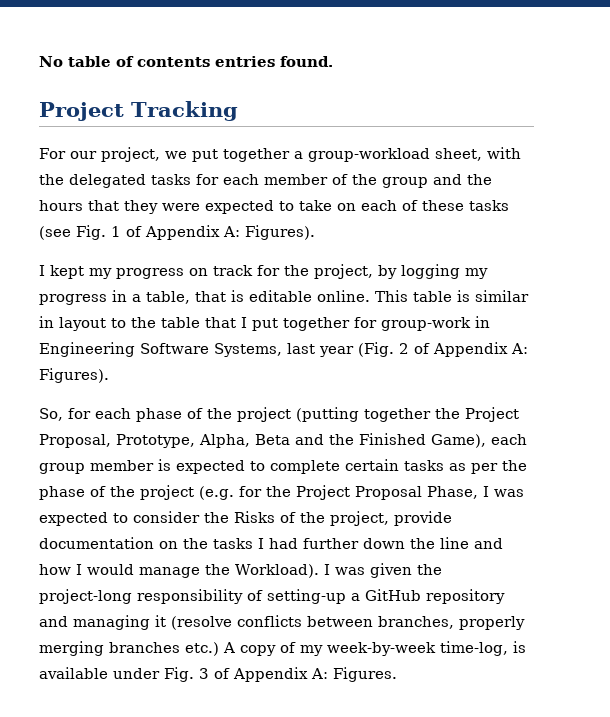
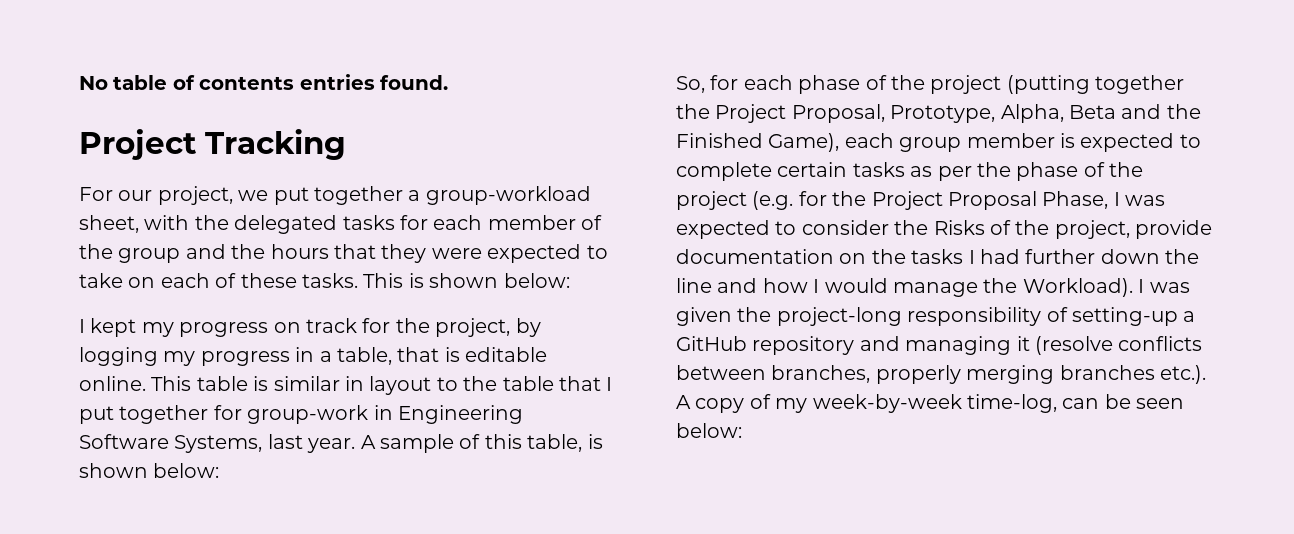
[469,200,509,211] [39,225,315,240] tasks (see Fig. 1 of Appendix A: Figures). -> [302,273,570,288] tasks. This is shown below:
[319,342,528,357] [39,368,109,383] year (Fig. 2 of Appendix A: Figures). -> [307,434,603,453] [79,463,220,478] year. A sample of this table, is shown below:
[185,642,219,656] etc.) -> [1160,365,1206,384] etc.).
[513,641,526,653] [39,667,397,682] is available under Fig. 3 of Appendix A: Figures. -> [1062,394,1185,409] [676,423,742,438] can be seen below:

